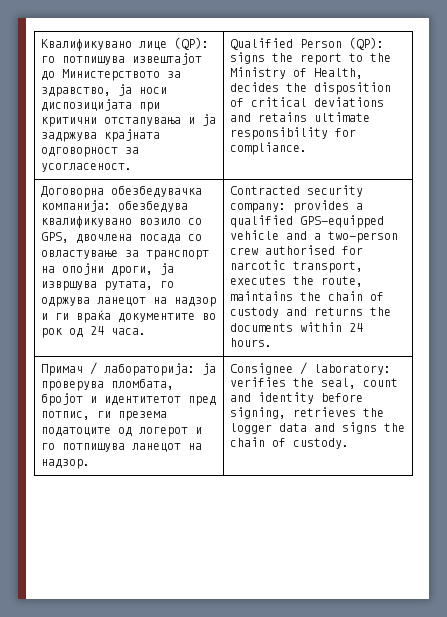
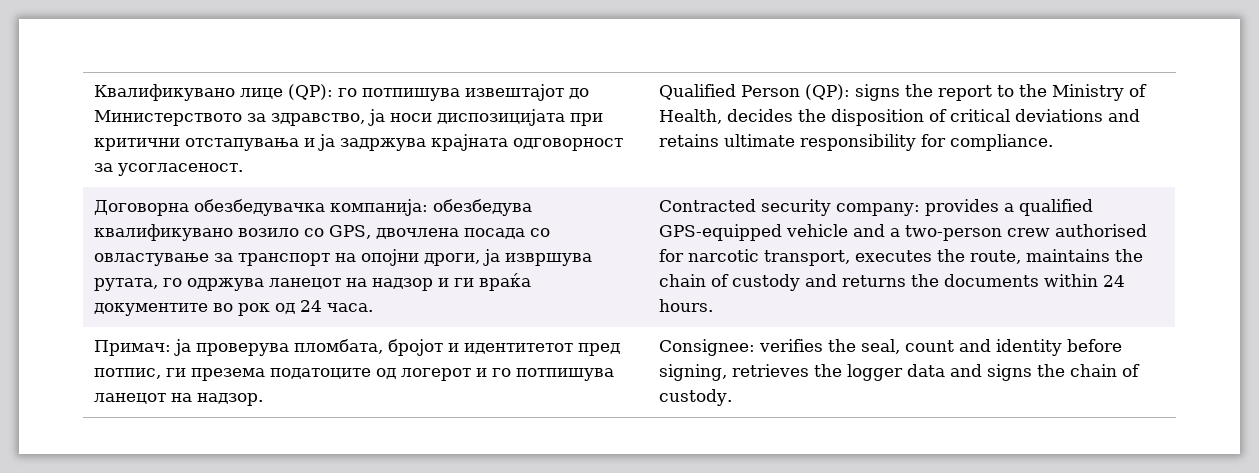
[40,362,195,376] Примач / лабораторија: -> [94,340,172,356] Примач:
[229,362,391,375] Consignee / laboratory: -> [659,339,756,356] Consignee:

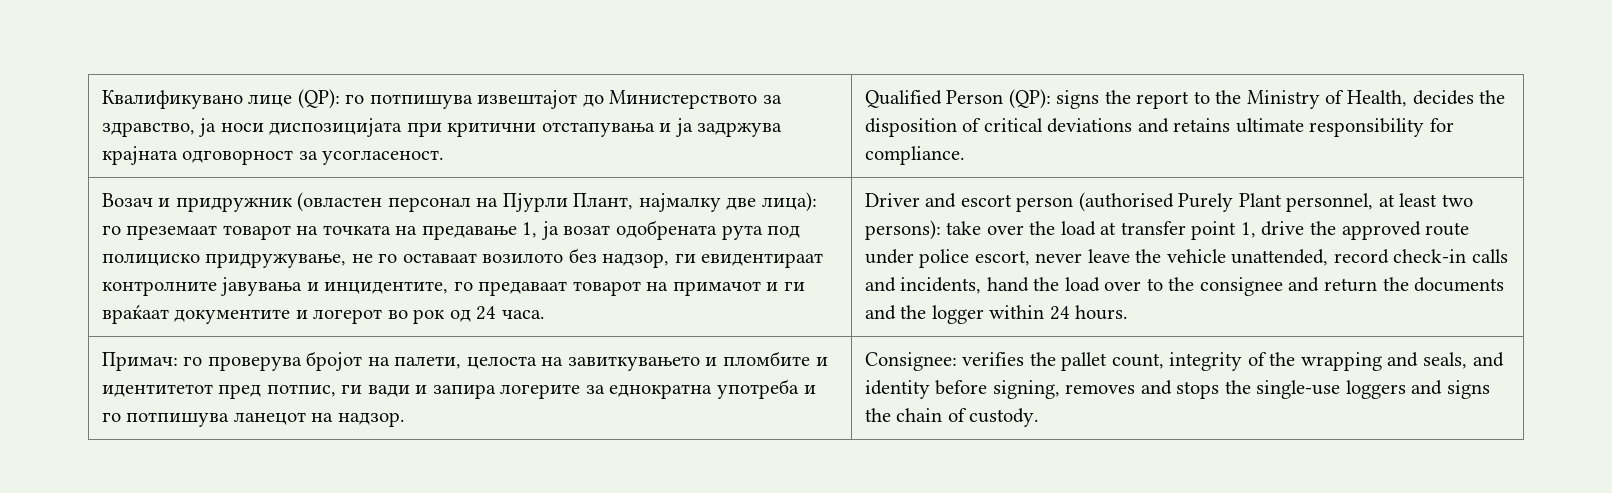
[94,199,533,216] [94,224,551,241] [94,249,593,266] [94,273,532,291] [94,303,209,316] Договорна обезбедувачка компанија: обезбедува квалификувано возило со GPS, двочлена посада со овластување за транспорт на опојни дроги, ја извршува рутата, го одржува ланецот на надзор и ги враќа документите -> [101,192,817,212] [101,220,801,240] [101,248,824,268] [101,277,805,296] [101,305,383,324] Возач и придружник (овластен персонал на Пјурли Плант, најмалку две лица): го преземаат товарот на точката на предавање 1, ја возат одобрената рута под полициско придружување, не го оставаат возилото без надзор, ги евидентираат контролните јавувања и инцидентите, го предаваат товарот на примачот и ги враќаат документите и логерот
[659,199,1094,216] [659,224,1148,241] [659,249,1144,266] [659,274,1126,291] [659,299,714,312] [94,339,444,356] Contracted security company: provides a qualified GPS-equipped vehicle and a two-person crew authorised for narcotic transport, executes the route, maintains the chain of custody and returns the documents within 24 hours. // Примач: ја проверува пломбата, бројот -> [864,192,1473,212] [864,220,1470,240] [864,249,1508,268] [864,277,1505,296] [864,305,1129,324] [101,351,810,371] Driver and escort person (authorised Purely Plant personnel, at least two persons): take over the load at transfer point 1, drive the approved route under police escort, never leave the vehicle unattended, record check-in calls and incidents, hand the load over to the consignee and return the documents and the logger within 24 hours. // Примач: го проверува бројот на палети, целоста на завиткувањето и пломбите
[191,368,472,381] презема податоците од логерот -> [367,379,799,399] вади и запира логерите за еднократна употреба
[861,339,1123,356] [659,364,946,381] seal, count and identity before signing, retrieves the logger data -> [1061,352,1504,371] [864,380,1406,399] pallet count, integrity of the wrapping and seals, and identity before signing, removes and stops the single-use loggers

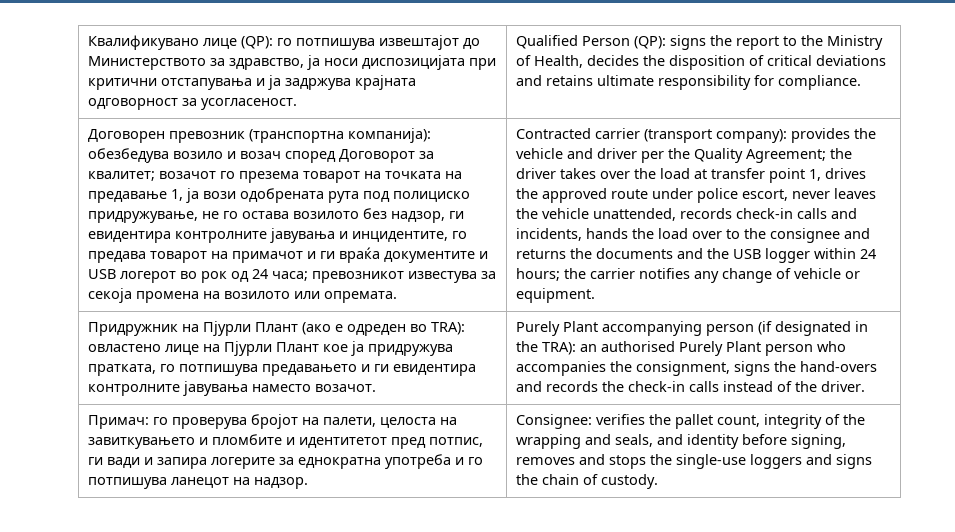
[101,192,817,212] [101,225,218,240] Возач и придружник (овластен персонал на Пјурли Плант, најмалку две лица): го преземаат -> [87,128,431,143] [87,148,434,163] [87,171,299,183] Договорен превозник (транспортна компанија): обезбедува возило и возач според Договорот за квалитет; возачот го презема
[563,225,611,235] возат -> [202,191,236,199] вози
[402,253,477,263] оставаат -> [241,211,289,219] остава
[701,253,824,268] евидентираат -> [87,231,171,243] евидентира
[478,281,568,296] предаваат -> [87,251,146,263] предава
[101,305,169,324] враќаат -> [338,247,380,263] враќа
(308, 314) none -> [87,269,116,279] USB
[501,310,545,319] [864,192,1473,212] [864,220,982,240] часа. | Driver and escort person (authorised Purely Plant personnel, at least two persons): take -> [271,271,496,283] [87,288,397,303] [515,128,876,143] [515,148,852,163] [515,168,596,179] часа; превозникот известува за секоја промена на возилото или опремата. | Contracted carrier (transport company): provides the vehicle and driver per the Quality Agreement; the driver takes
[1261,221,1305,236] drive -> [824,168,866,179] drives
[1087,249,1130,263] leave -> [833,188,876,199] leaves
[1333,249,1389,264] record -> [679,208,732,219] records
[986,277,1029,292] hand -> [585,228,628,239] hands
[1323,278,1377,292] return -> [515,249,566,259] returns
(927, 312) none -> [732,249,761,259] USB
[1075,305,1129,320] hours. -> [515,268,860,283] [515,288,595,303] [87,321,465,336] [87,341,453,356] [87,364,476,376] [87,381,376,396] [515,321,868,336] [515,341,846,356] [515,361,877,376] [515,381,865,392] hours; the carrier notifies any change of vehicle or equipment. // Придружник на Пјурли Плант (ако е одреден во TRA): овластено лице на Пјурли Плант кое ја придружува пратката, го потпишува предавањето и ги евидентира контролните јавувања наместо возачот. | Purely Plant accompanying person (if designated in the TRA): an authorised Purely Plant person who accompanies the consignment, signs the hand-overs and records the check-in calls instead of the driver.

